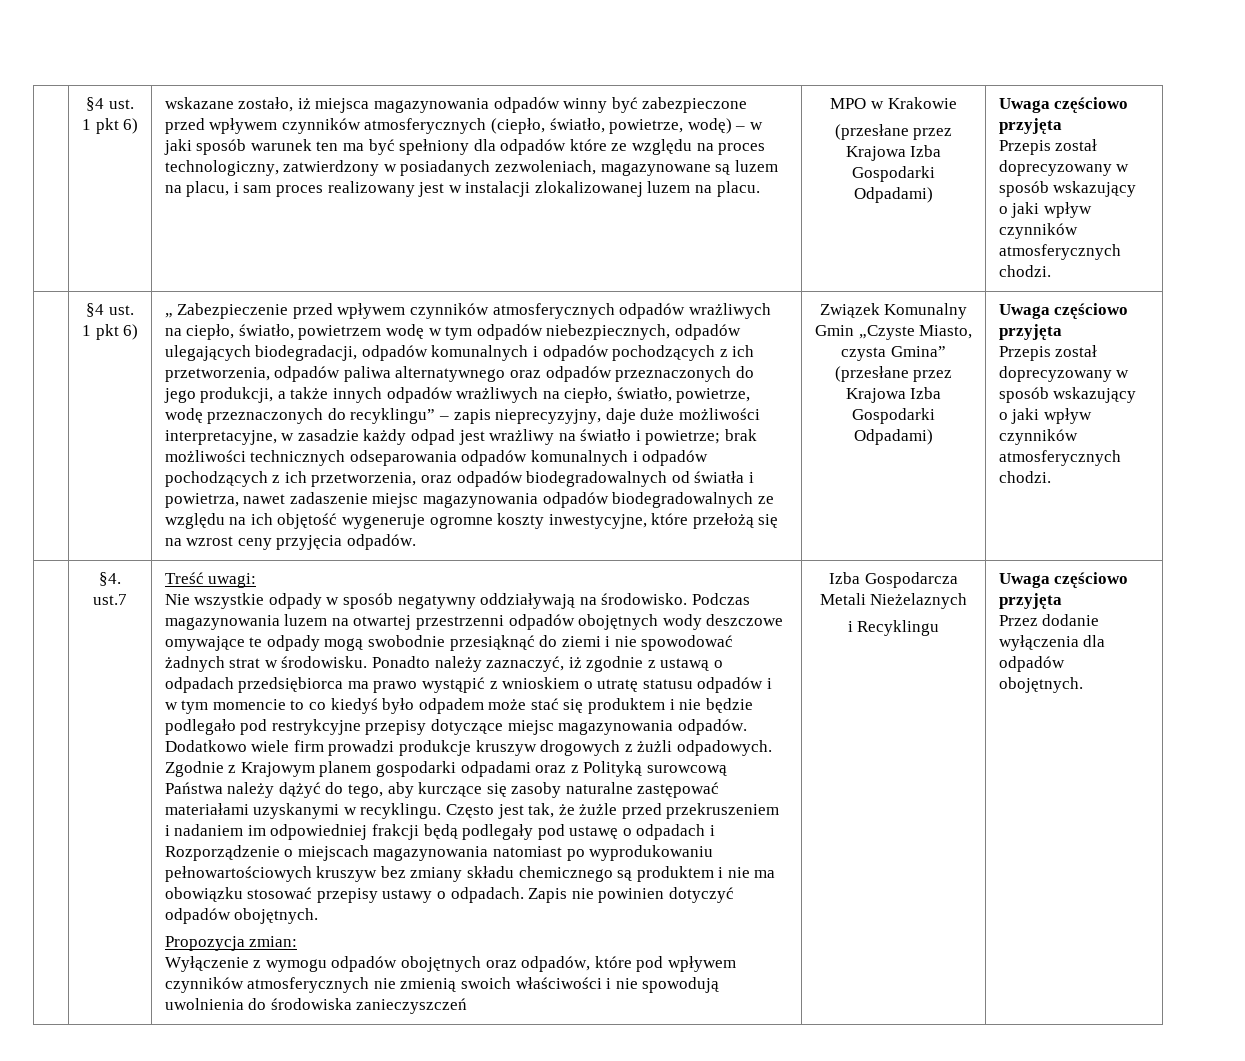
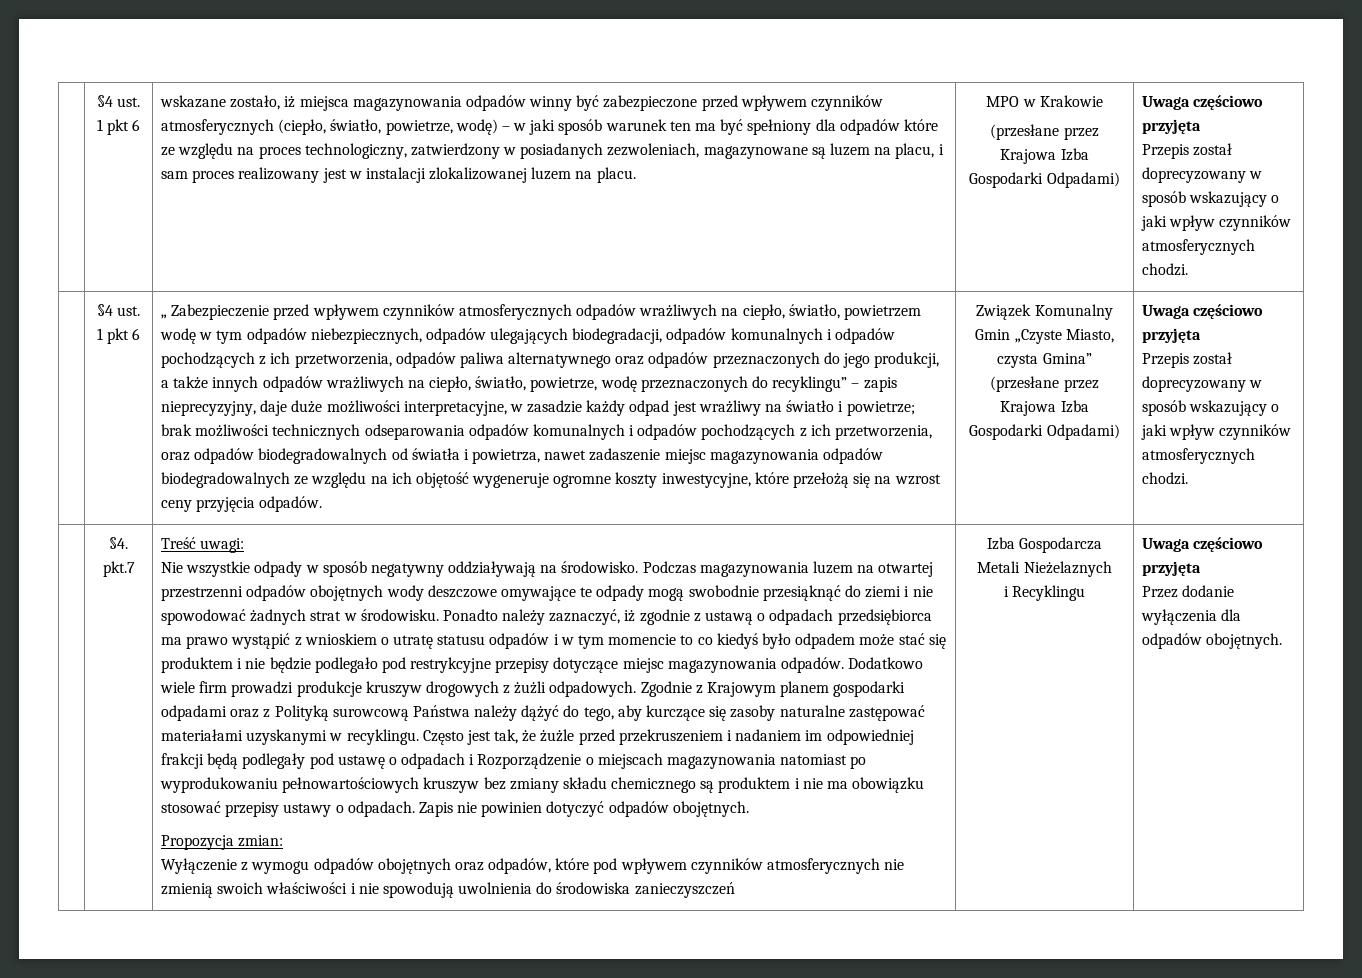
[86,97,134,111] [81,118,139,134] | §4 ust. 1 pkt 6) -> [96,95,141,107] [96,119,141,135] | §4 ust. 1 pkt 6
[123,324,139,340] 6) -> [132,328,141,340] 6
[93,594,127,605] ust.7 -> [102,561,135,577] pkt.7

